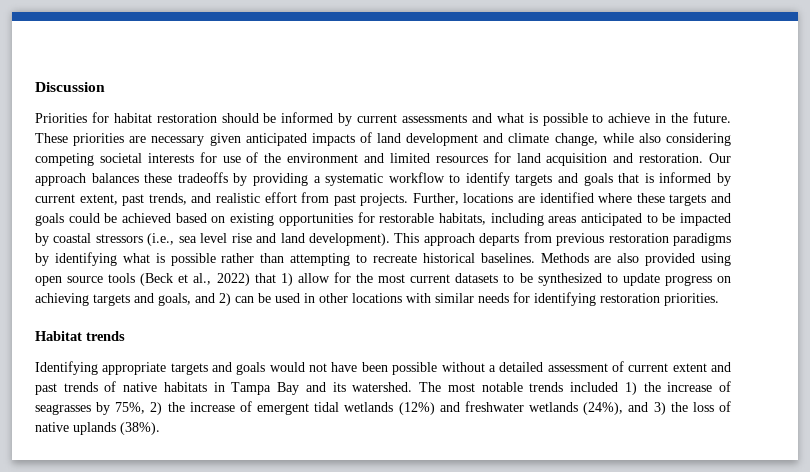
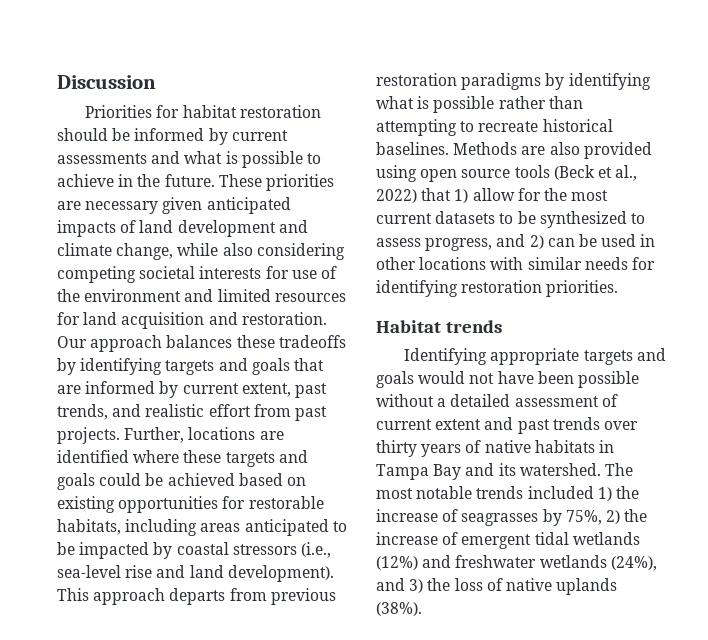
[252,172,510,186] providing a systematic workflow to identify -> [80,358,163,375] identifying
[644,173,654,183] is -> [57,385,81,394] are
[178,233,228,243] sea level -> [57,565,121,578] sea-level
[622,273,731,286] [35,293,191,306] update progress on achieving targets and goals, -> [376,238,493,251] assess progress,
(98, 387) none -> [603,421,638,430] [376,440,462,457] over thirty years

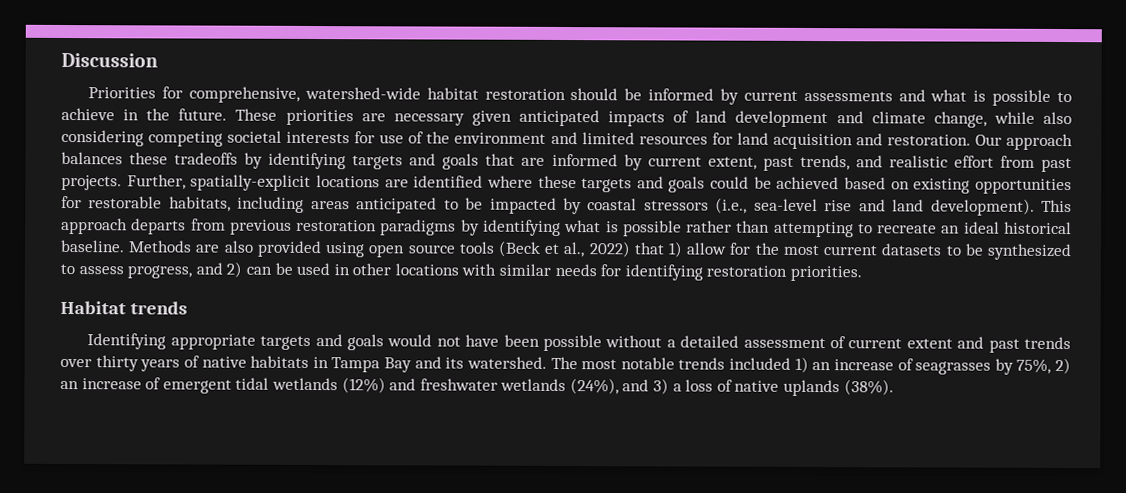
(180, 111) none -> [189,86,421,103] comprehensive, watershed-wide
(185, 435) none -> [190,174,312,191] spatially-explicit
[542,119,613,132] [376,142,449,155] historical baselines. -> [941,221,1073,235] [60,239,125,253] an ideal historical baseline.
[615,486,639,499] the -> [812,362,832,371] an
[624,509,648,522] the -> [60,380,79,390] an
[427,578,451,591] the -> [672,383,682,392] a

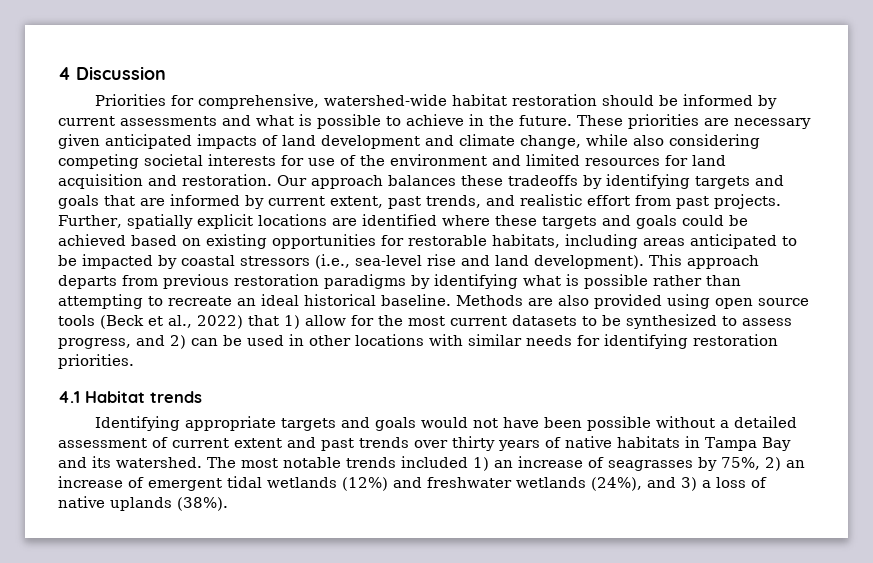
(61, 60) none -> [58,67,71,80] 4
[190,174,312,191] spatially-explicit -> [126,214,253,229] spatially explicit
(863, 273) none -> [58,391,80,403] 4.1

